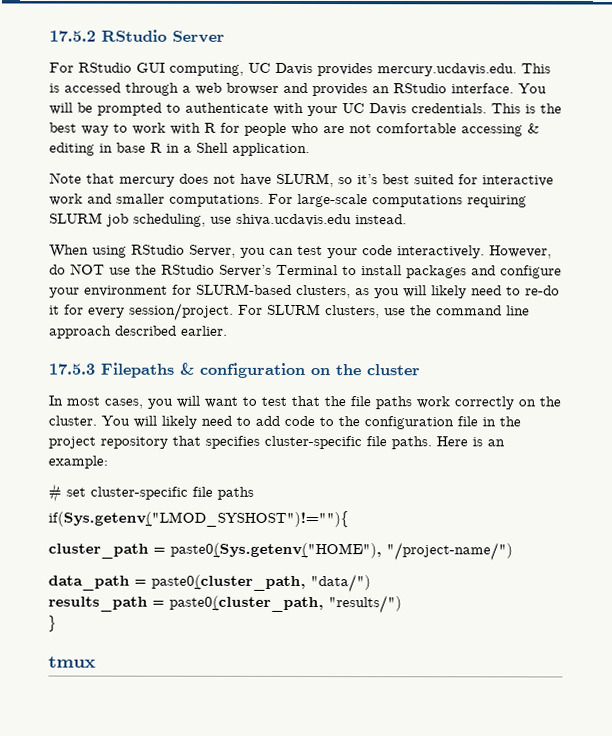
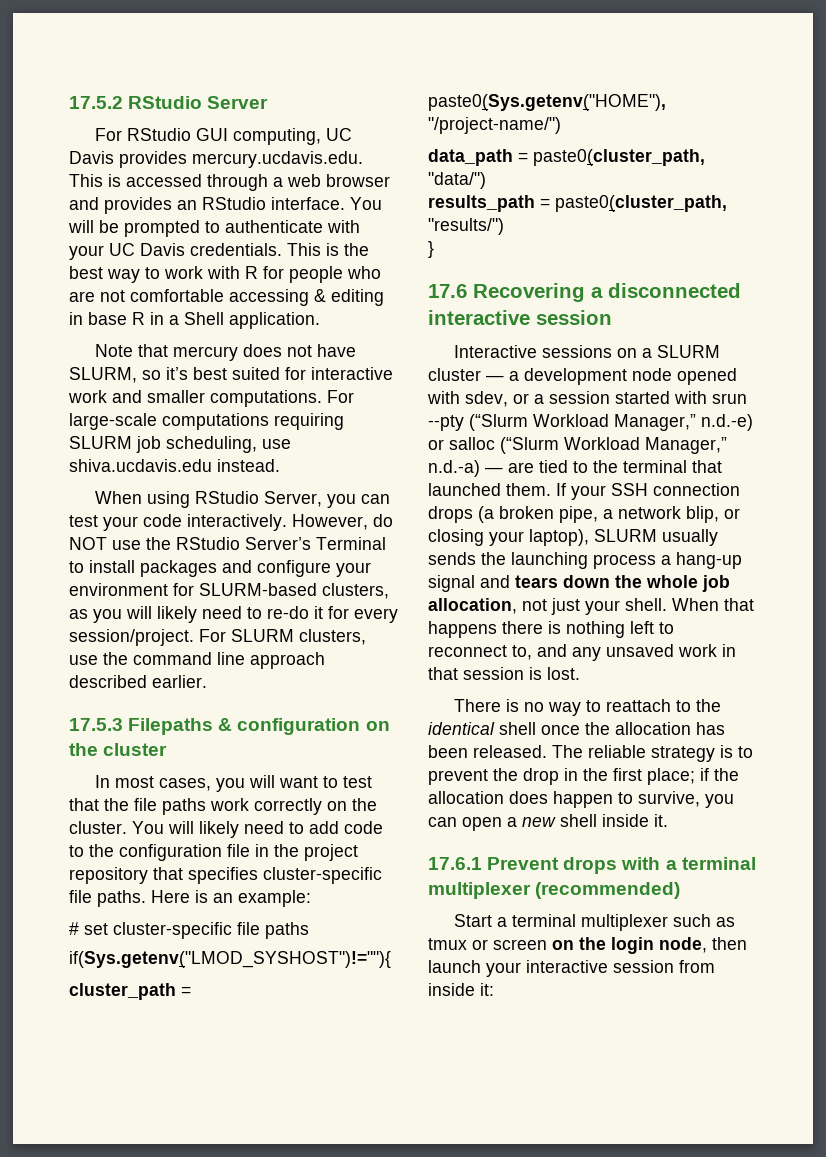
[48,656,96,668] tmux -> [428,283,741,302] [428,310,612,325] [454,345,721,358] [428,368,737,385] [427,391,747,407] [428,414,753,431] [428,437,727,454] [428,460,722,477] [428,483,740,500] [428,506,740,523] [428,529,718,546] [428,552,742,569] [428,575,730,592] [428,598,754,615] [428,621,674,638] [428,644,736,661] [428,667,580,680] [454,699,722,716] [428,722,725,735] [428,745,753,762] [428,768,739,785] [428,791,734,808] [428,814,668,831] [428,857,756,874] [428,882,681,899] [454,914,736,931] [428,937,747,954] [428,960,715,977] [428,983,494,996] 17.6 Recovering a disconnected interactive session // Interactive sessions on a SLURM cluster — a development node opened with sdev, or a session started with srun --pty (“Slurm Workload Manager,” n.d.-e) or salloc (“Slurm Workload Manager,” n.d.-a) — are tied to the terminal that launched them. If your SSH connection drops (a broken pipe, a network blip, or closing your laptop), SLURM usually sends the launching process a hang-up signal and tears down the whole job allocation, not just your shell. When that happens there is nothing left to reconnect to, and any unsaved work in that session is lost. // There is no way to reattach to the identical shell once the allocation has been released. The reliable strategy is to prevent the drop in the first place; if the allocation does happen to survive, you can open a new shell inside it. // 17.6.1 Prevent drops with a terminal multiplexer (recommended) // Start a terminal multiplexer such as tmux or screen on the login node, then launch your interactive session from inside it:

